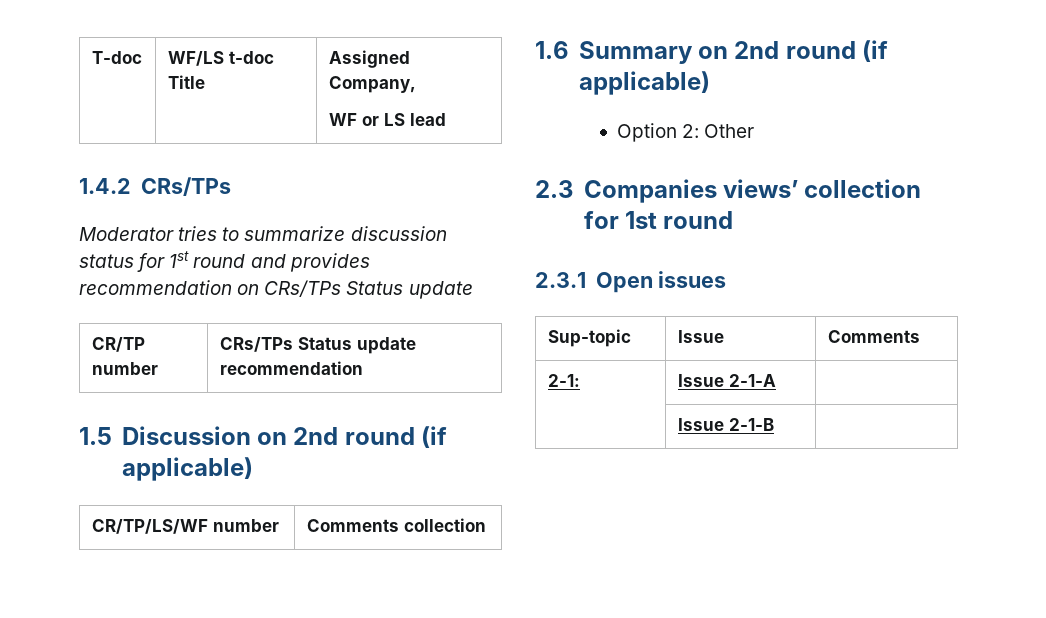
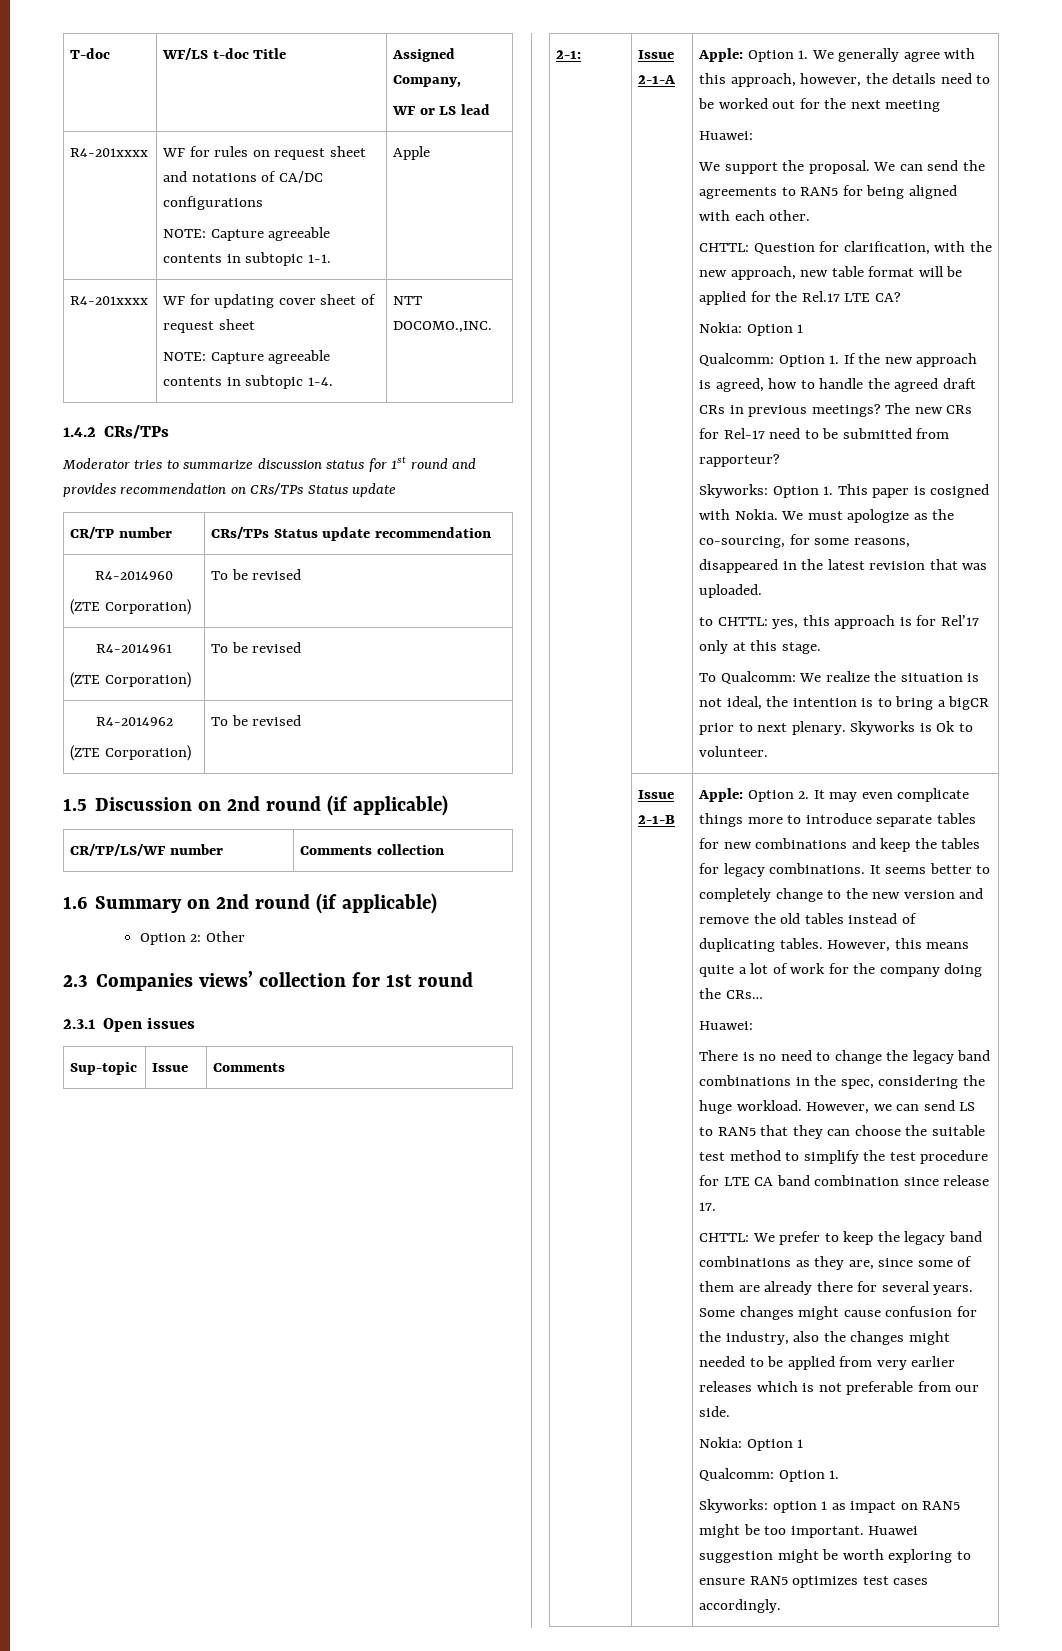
(446, 119) none -> [70,148,149,157] [162,146,366,160] [163,171,323,183] [163,196,264,210] [163,227,331,241] [163,252,331,266] [393,146,431,160] [70,296,149,305] [162,294,376,308] [163,319,255,333] [163,350,331,364] [163,375,333,389] [393,296,423,305] [393,321,493,333] // R4-201xxxx | WF for rules on request sheet and notations of CA/DC configurations // NOTE: Capture agreeable contents in subtopic 1-1. | Apple // R4-201xxxx | WF for updating cover sheet of request sheet // NOTE: Capture agreeable contents in subtopic 1-4. | NTT DOCOMO.,INC.
(363, 368) none -> [95,571,173,580] [70,599,191,615] [211,569,302,580] [96,644,172,653] [70,672,191,688] [211,642,302,653] [95,717,173,726] [70,745,191,761] [211,715,302,726] // R4-2014960 // (ZTE Corporation) | To be revised // R4-2014961 // (ZTE Corporation) | To be revised // R4-2014962 // (ZTE Corporation) | To be revised
[677,418,774,431] // | Issue 2-1-B | -> [698,48,976,62] [699,73,991,87] [698,98,941,112] [699,131,754,140] [698,160,985,174] [699,185,957,199] [699,210,811,221] [699,241,992,255] [699,266,963,280] [699,291,901,305] [699,322,804,336] [699,353,978,367] [699,378,976,392] [699,403,973,417] [699,428,950,439] [699,454,781,467] [699,484,990,498] [699,509,955,523] [699,534,910,548] [699,559,988,573] [699,584,763,598] [699,615,979,629] [699,640,821,654] [699,671,980,684] [699,696,989,710] [699,721,973,735] [699,746,769,757] [638,790,675,799] [638,815,676,824] [698,788,970,802] [699,813,976,827] [699,838,981,852] [699,863,991,877] [699,888,984,902] [699,913,917,924] [699,938,970,952] [699,963,982,977] [699,988,763,999] [699,1021,754,1030] [699,1050,990,1064] [699,1075,985,1089] [699,1100,976,1114] [699,1125,985,1139] [699,1150,989,1164] [699,1175,990,1186] [699,1202,717,1211] [699,1231,982,1245] [699,1256,973,1270] [699,1281,974,1295] [699,1306,977,1320] [699,1331,950,1345] [699,1356,956,1370] [699,1381,980,1395] [699,1406,731,1417] [699,1437,804,1451] [699,1468,840,1482] [699,1499,961,1513] [699,1524,919,1538] [699,1549,971,1563] [699,1576,929,1588] [699,1599,782,1613] Apple: Option 1. We generally agree with this approach, however, the details need to be worked out for the next meeting // Huawei: // We support the proposal. We can send the agreements to RAN5 for being aligned with each other. // CHTTL: Question for clarification, with the new approach, new table format will be applied for the Rel.17 LTE CA? // Nokia: Option 1 // Qualcomm: Option 1. If the new approach is agreed, how to handle the agreed draft CRs in previous meetings? The new CRs for Rel-17 need to be submitted from rapporteur? // Skyworks: Option 1. This paper is cosigned with Nokia. We must apologize as the co-sourcing, for some reasons, disappeared in the latest revision that was uploaded. // to CHTTL: yes, this approach is for Rel’17 only at this stage. // To Qualcomm: We realize the situation is not ideal, the intention is to bring a bigCR prior to next plenary. Skyworks is Ok to volunteer. // | Issue 2-1-B | Apple: Option 2. It may even complicate things more to introduce separate tables for new combinations and keep the tables for legacy combinations. It seems better to completely change to the new version and remove the old tables instead of duplicating tables. However, this means quite a lot of work for the company doing the CRs… // Huawei: // There is no need to change the legacy band combinations in the spec, considering the huge workload. However, we can send LS to RAN5 that they can choose the suitable test method to simplify the test procedure for LTE CA band combination since release 17. // CHTTL: We prefer to keep the legacy band combinations as they are, since some of them are already there for several years. Some changes might cause confusion for the industry, also the changes might needed to be applied from very earlier releases which is not preferable from our side. // Nokia: Option 1 // Qualcomm: Option 1. // Skyworks: option 1 as impact on RAN5 might be too important. Huawei suggestion might be worth exploring to ensure RAN5 optimizes test cases accordingly.

